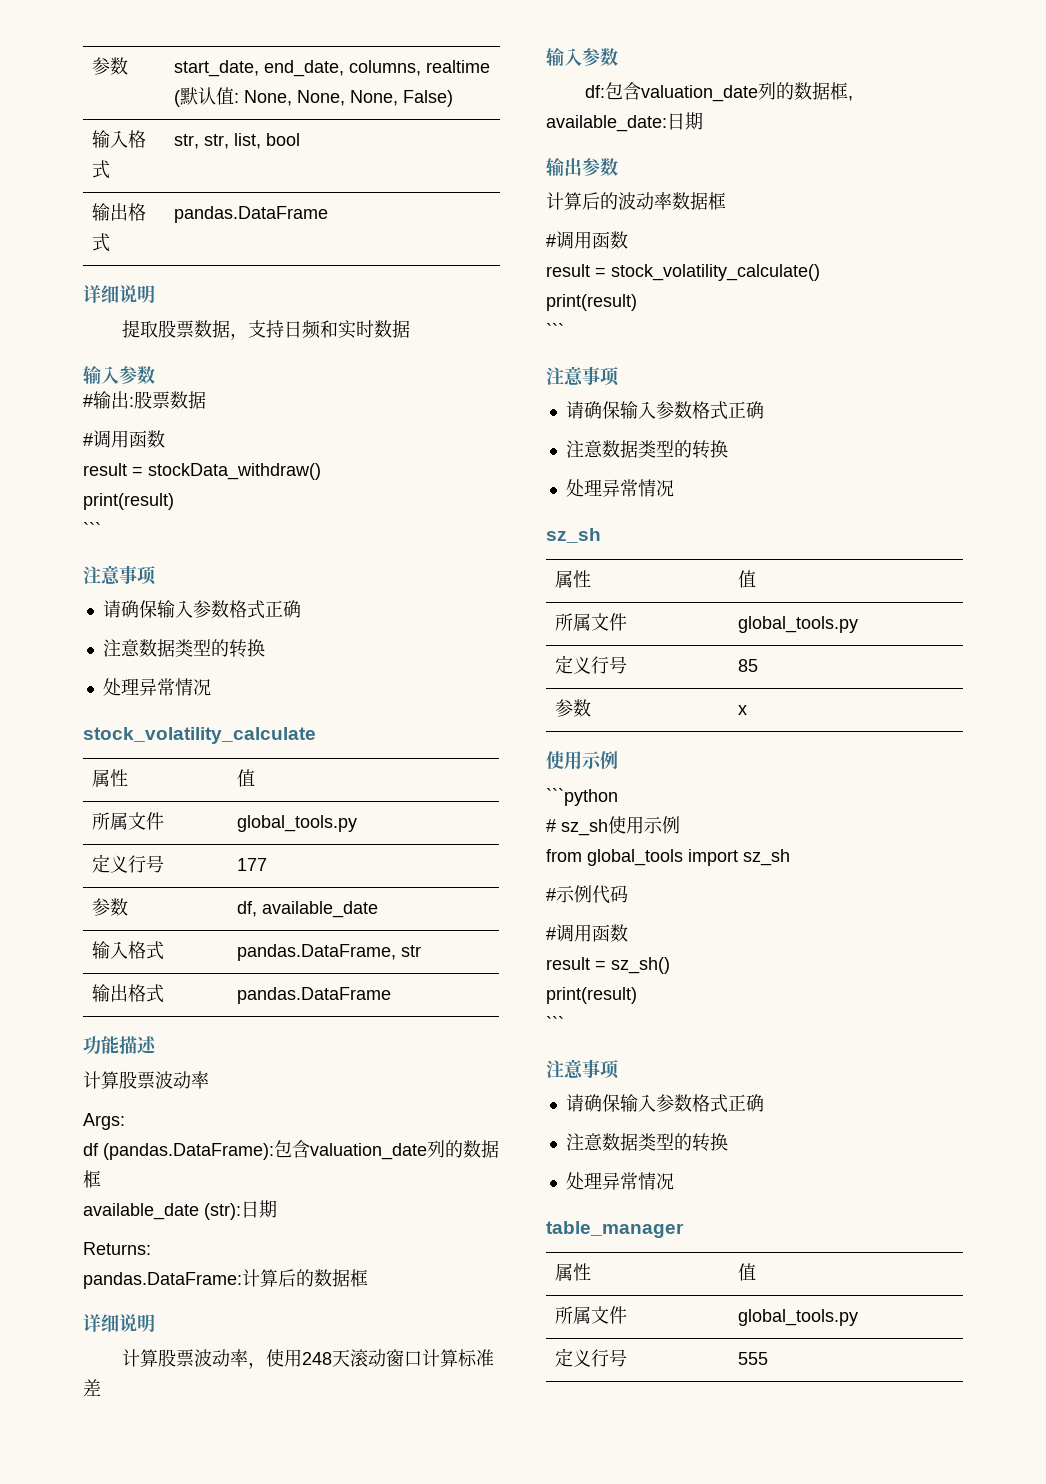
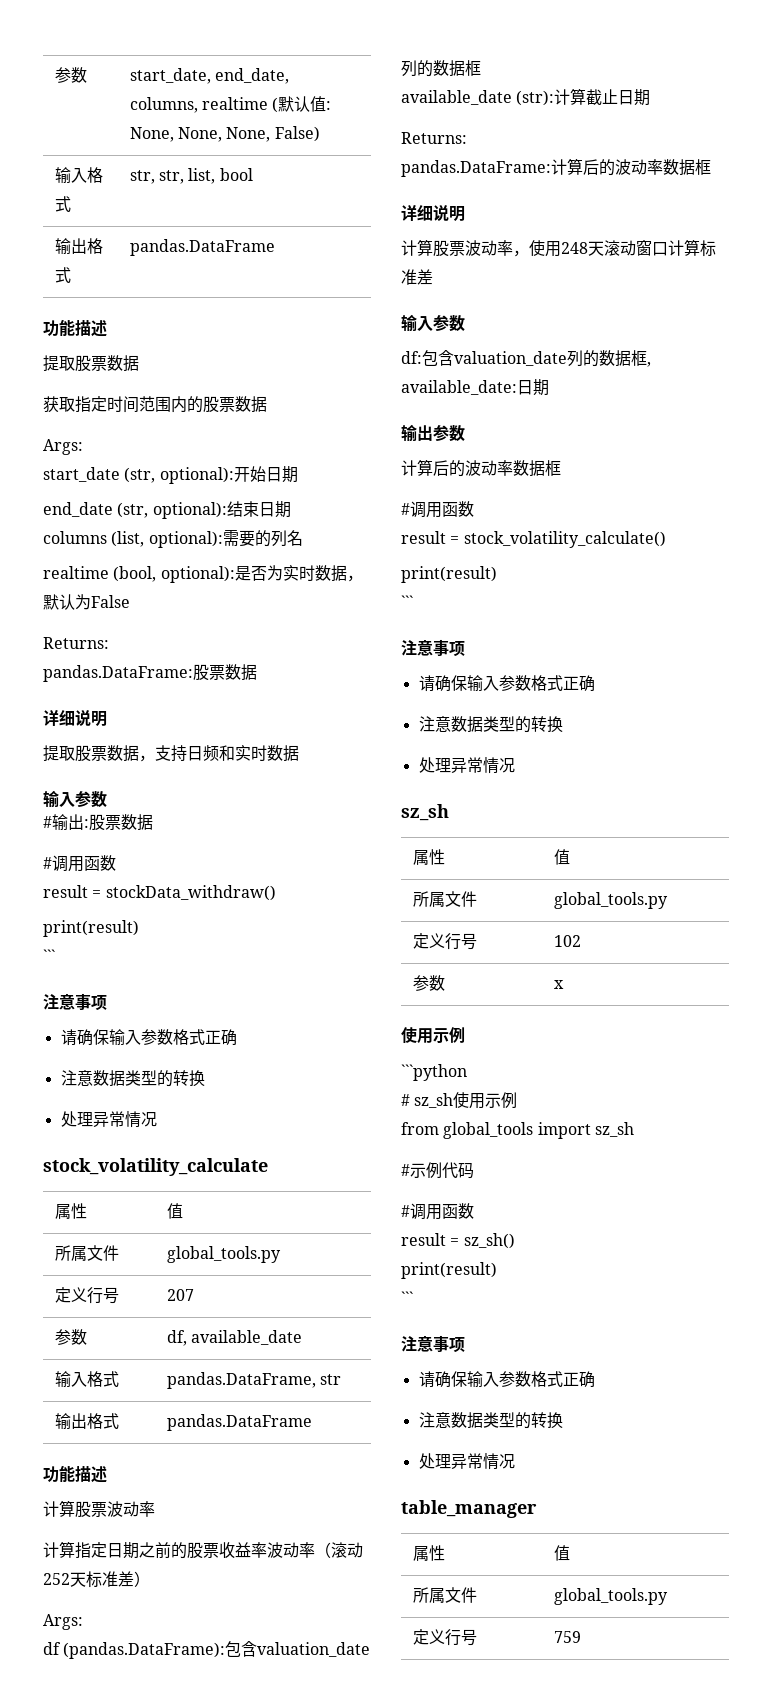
(328, 214) none -> [43,319,107,337] [43,355,139,372] [43,396,267,413] [43,439,83,455] [43,466,298,484] [43,501,291,519] [43,530,303,548] [43,565,363,583] [43,594,130,610] [43,637,109,649] [43,664,257,682] // 功能描述 // 提取股票数据 // 获取指定时间范围内的股票数据 // Args: // start_date (str, optional):开始日期 // end_date (str, optional):结束日期 // columns (list, optional):需要的列名 // realtime (bool, optional):是否为实时数据，默认为False // Returns: // pandas.DataFrame:股票数据
[236,858,267,871] 177 -> [166,1289,194,1301] 207
(209, 1080) none -> [43,1541,363,1559] [43,1571,150,1588] // 计算指定日期之前的股票收益率波动率（滚动252天标准差）
(241, 1211) none -> [554,88,619,105] 计算截止
(314, 1278) none -> [615,159,663,175] 波动率
[737,659,758,672] 85 -> [553,935,581,947] 102
[737,1352,768,1365] 555 -> [553,1631,581,1643] 759

